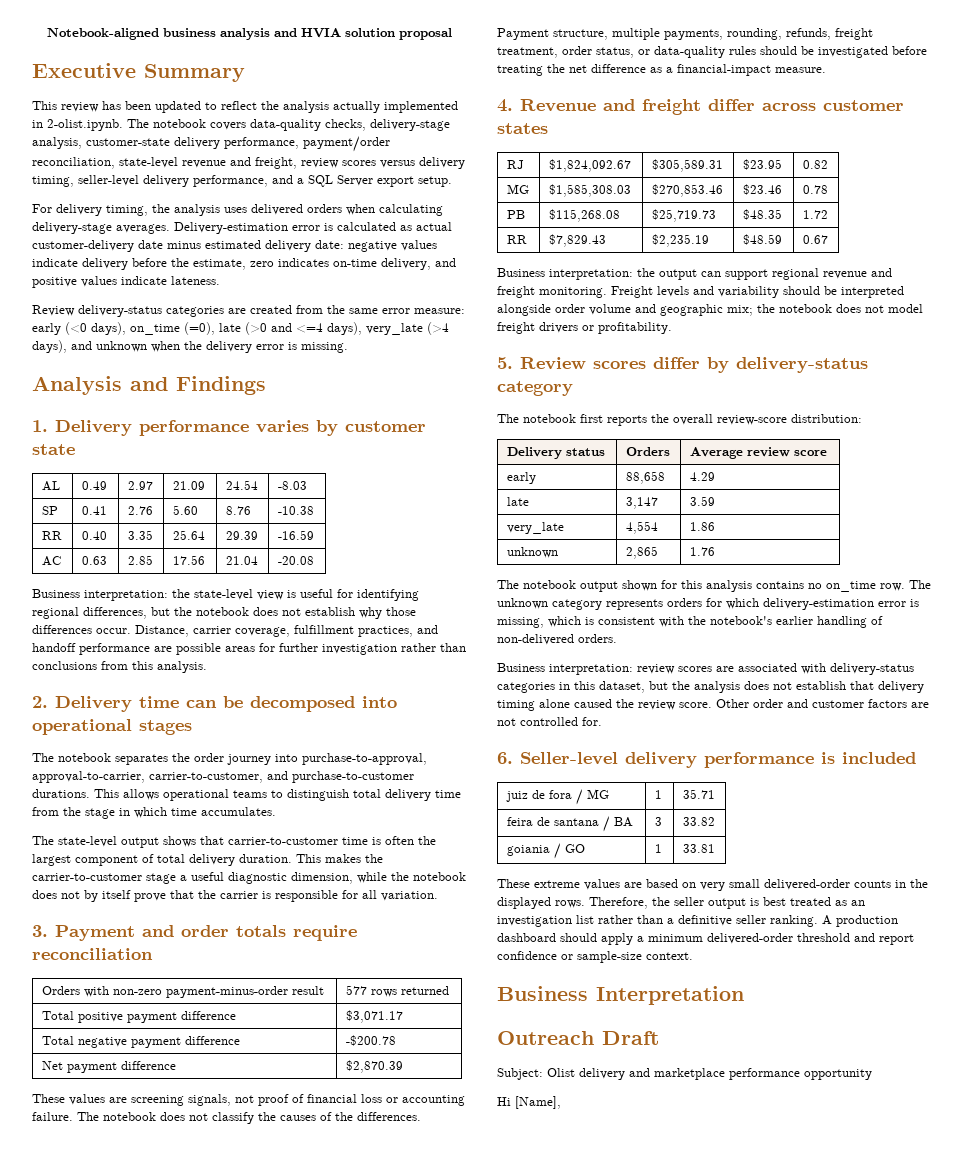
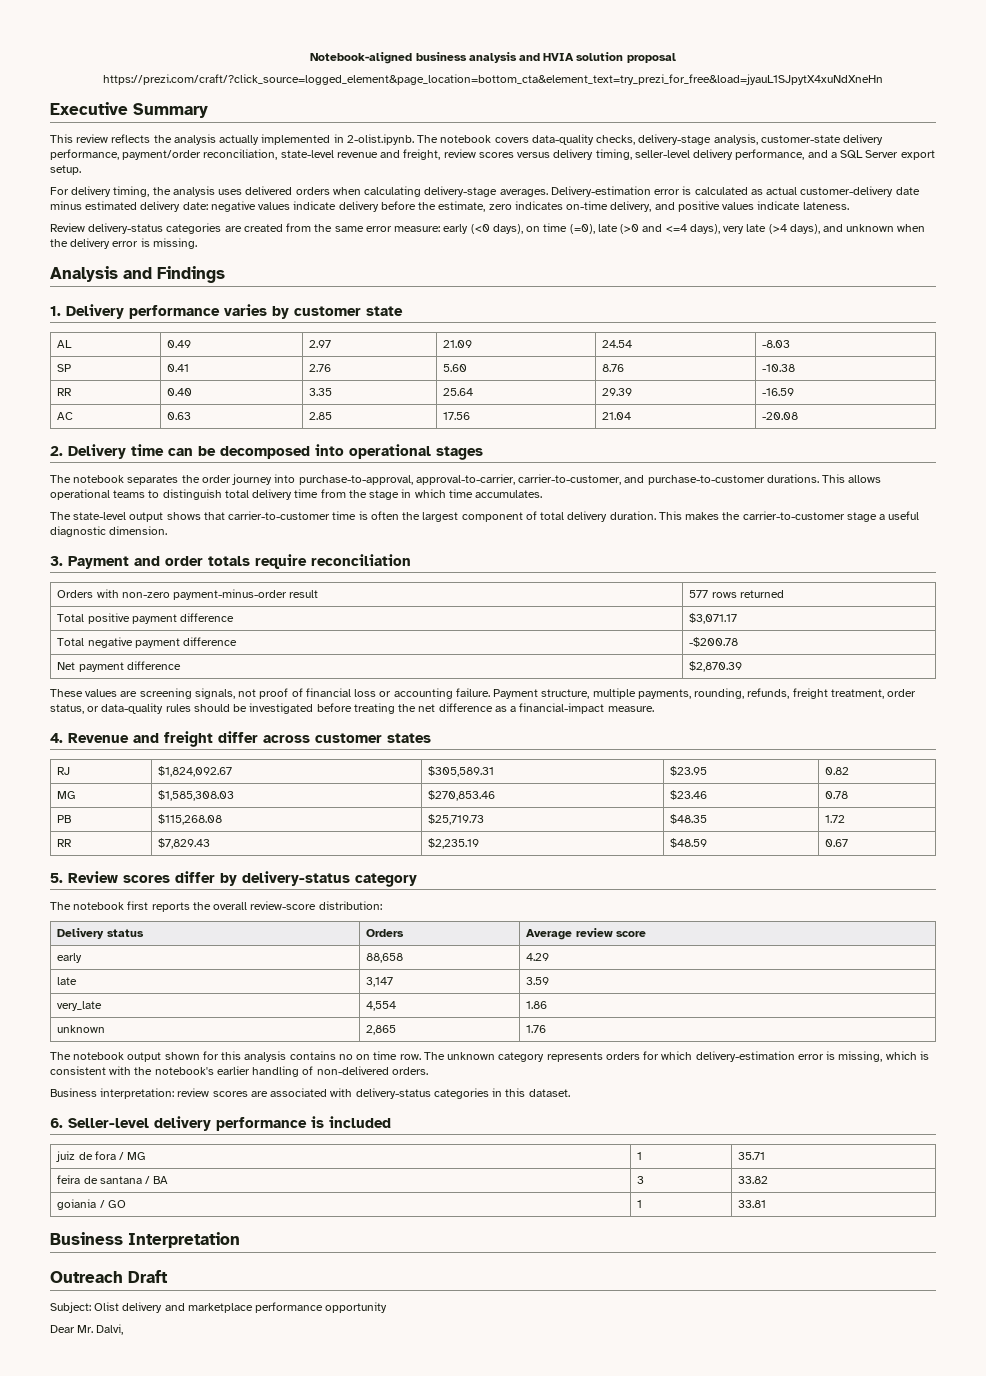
(452, 34) none -> [103,74,883,85] // https://prezi.com/craft/?click_source=logged_element&page_location=bottom_cta&element_text=try_prezi_for_free&load=jyauL1SJpytX4xuNdXneHn
[102,101,257,113] has been updated to reflect -> [111,134,151,143] reflects
[130,324,180,335] on_time -> [526,223,568,232] on time
[366,323,423,335] very_late -> [723,224,767,234] very late
[32,589,419,601] [32,607,416,619] [32,625,438,637] [32,643,466,655] [32,661,207,673] // Business interpretation: the state-level view is useful for identifying regional differences, but the notebook does not establish why those differences occur. Distance, carrier coverage, fulfillment practices, and handoff performance are possible areas for further investigation rather than conclusions from this analysis. -> (799, 416) none
[291,872,466,884] [32,890,438,902] dimension, while the notebook does not by itself prove that the carrier is responsible for all variation. -> [109,526,168,535] dimension.
[77,1112,421,1124] The notebook does not classify the causes of the differences. -> (490, 692) none
[497,268,892,280] [497,286,904,298] [497,304,923,316] [497,322,672,334] // Business interpretation: the output can support regional revenue and freight monitoring. Freight levels and variability should be interpreted alongside order volume and geographic mix; the notebook does not model freight drivers or profitability. -> (849, 843) none
[826,581,876,592] on_time -> [356,1051,398,1060] on time
[599,681,924,693] [497,699,929,711] [497,717,602,726] dataset, but the analysis does not establish that delivery timing alone caused the review score. Other order and customer factors are not controlled for. -> [528,1089,570,1097] dataset.
[497,879,928,891] [497,897,865,909] [497,915,898,927] [497,933,914,945] [497,951,693,963] // These extreme values are based on very small delivered-order counts in the displayed rows. Therefore, the seller output is best treated as an investigation list rather than a definitive seller ranking. A production dashboard should apply a minimum delivered-order threshold and report confidence or sample-size context. -> (767, 1204) none
[497,1096,561,1109] Hi [Name], -> [50,1324,124,1335] Dear Mr. Dalvi,

